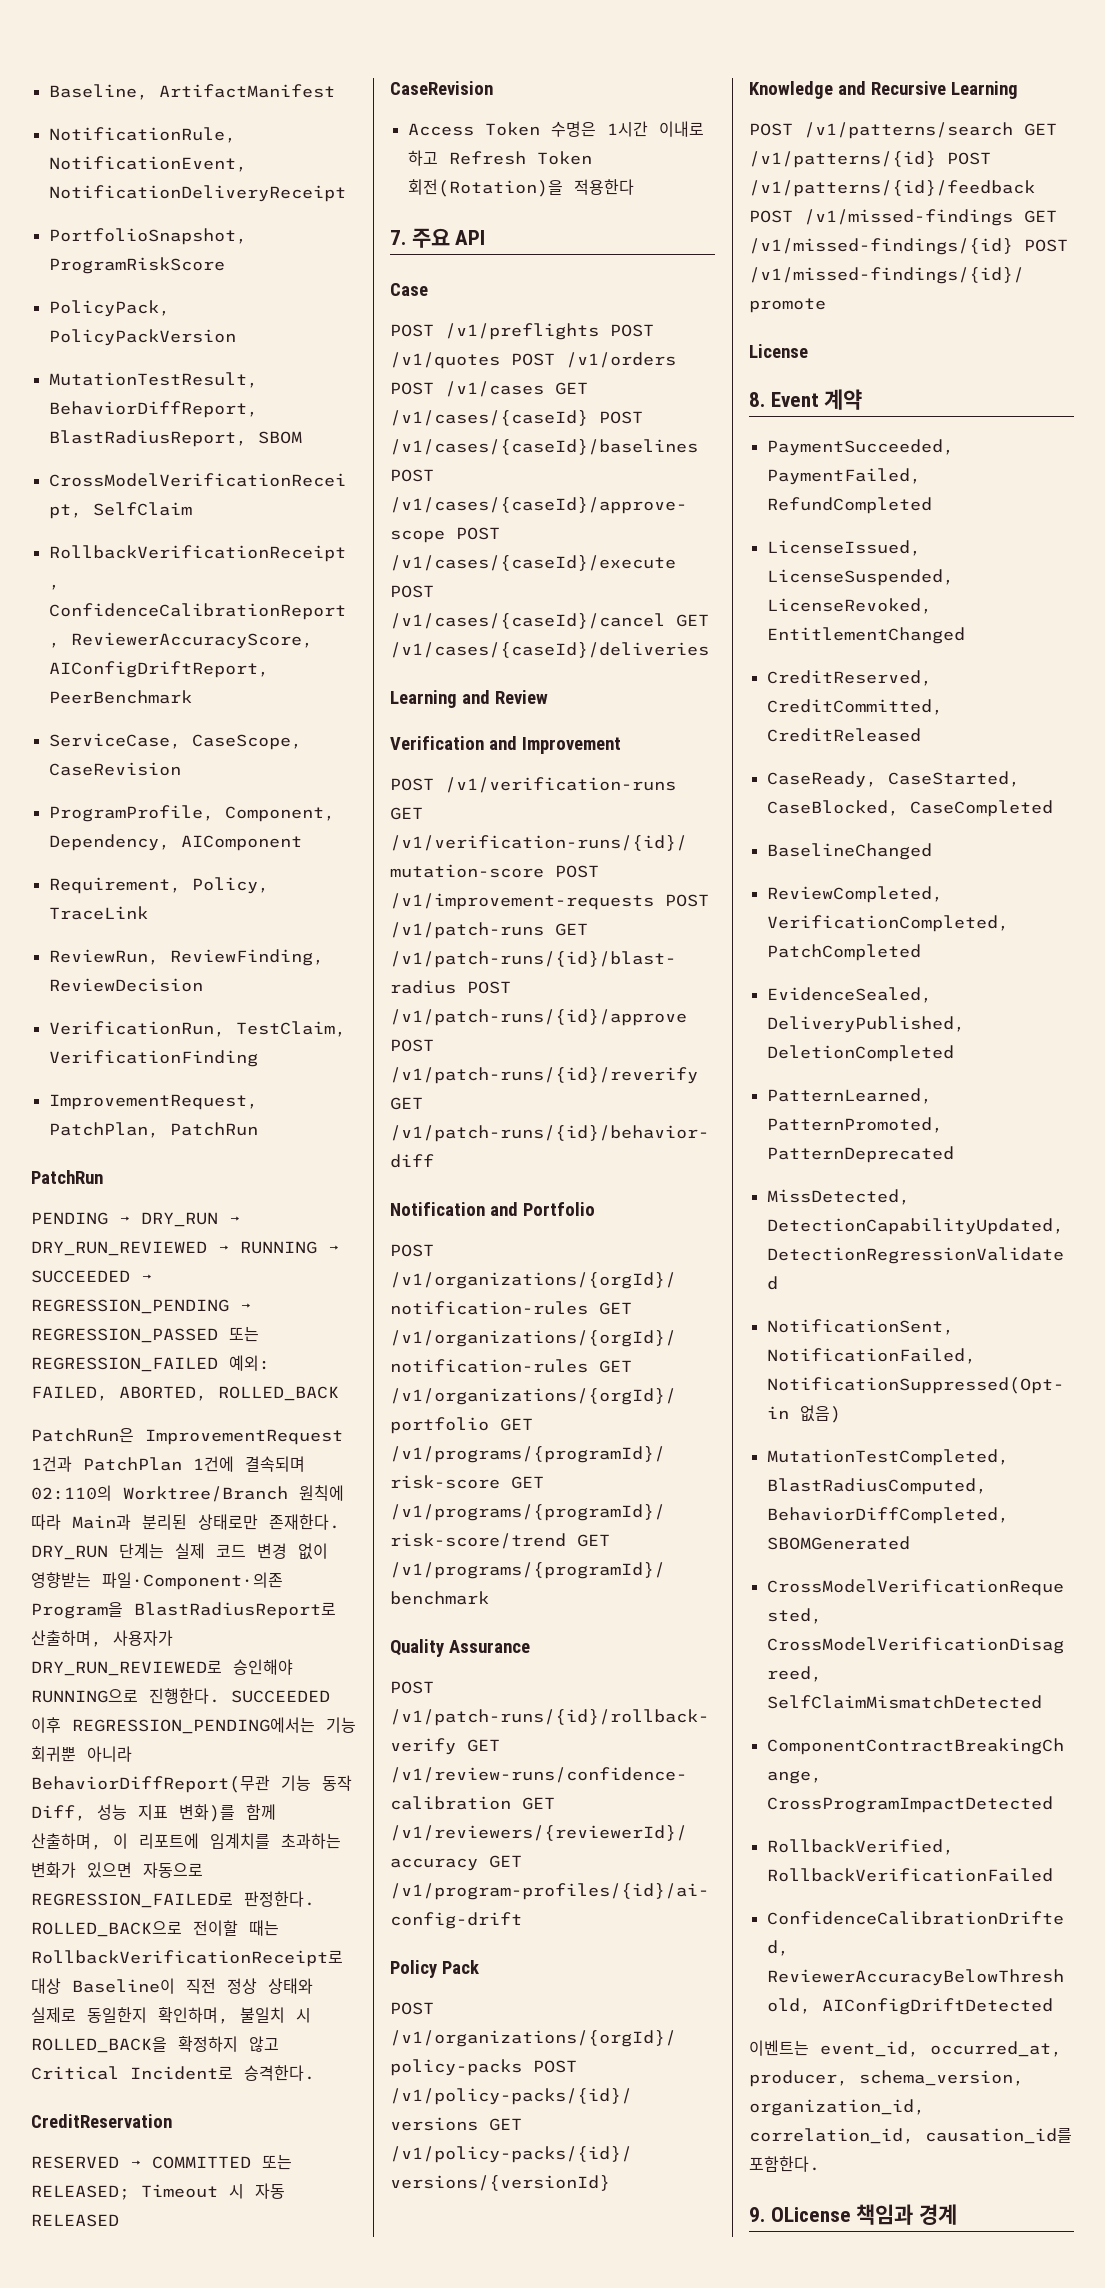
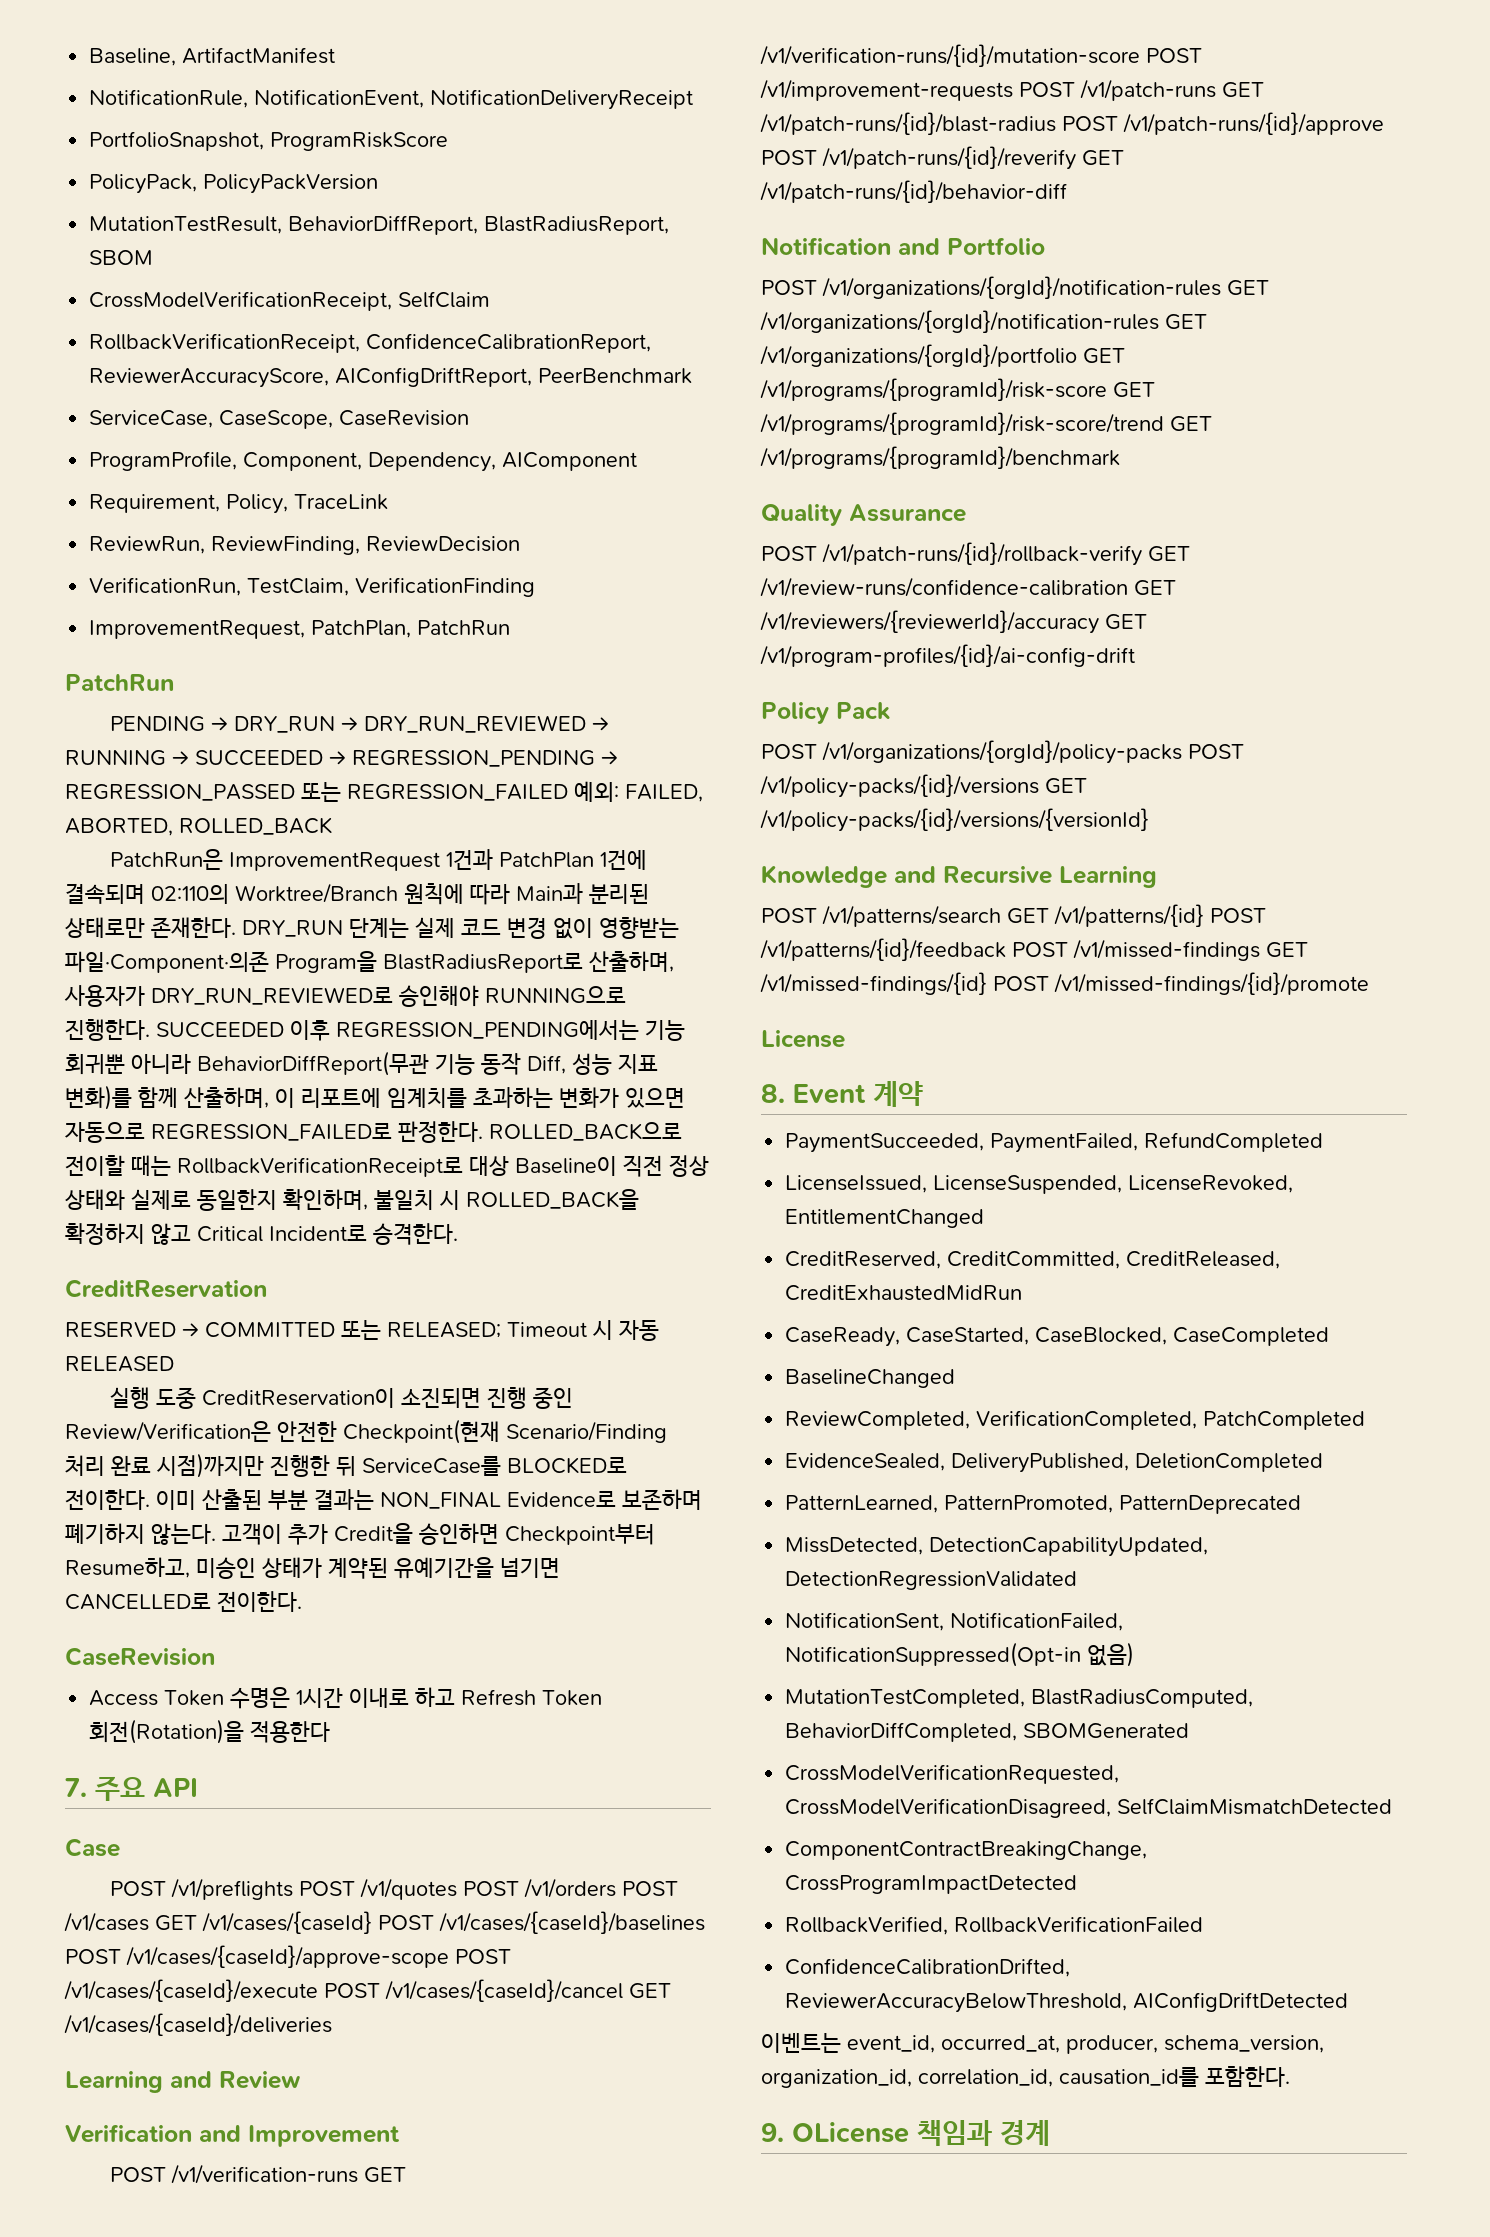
(119, 2220) none -> [109,1387,573,1409] [65,1419,667,1444] [65,1453,627,1478] [65,1489,702,1510] [65,1523,655,1545] [65,1557,560,1579] [65,1591,302,1612] // 실행 도중 CreditReservation이 소진되면 진행 중인 Review/Verification은 안전한 Checkpoint(현재 Scenario/Finding 처리 완료 시점)까지만 진행한 뒤 ServiceCase를 BLOCKED로 전이한다. 이미 산출된 부분 결과는 NON_FINAL Evidence로 보존하며 폐기하지 않는다. 고객이 추가 Credit을 승인하면 Checkpoint부터 Resume하고, 미승인 상태가 계약된 유예기간을 넘기면 CANCELLED로 전이한다.
[766,728,921,742] CreditReleased -> [1126,1251,1281,1269] [785,1285,1023,1301] CreditReleased, CreditExhaustedMidRun

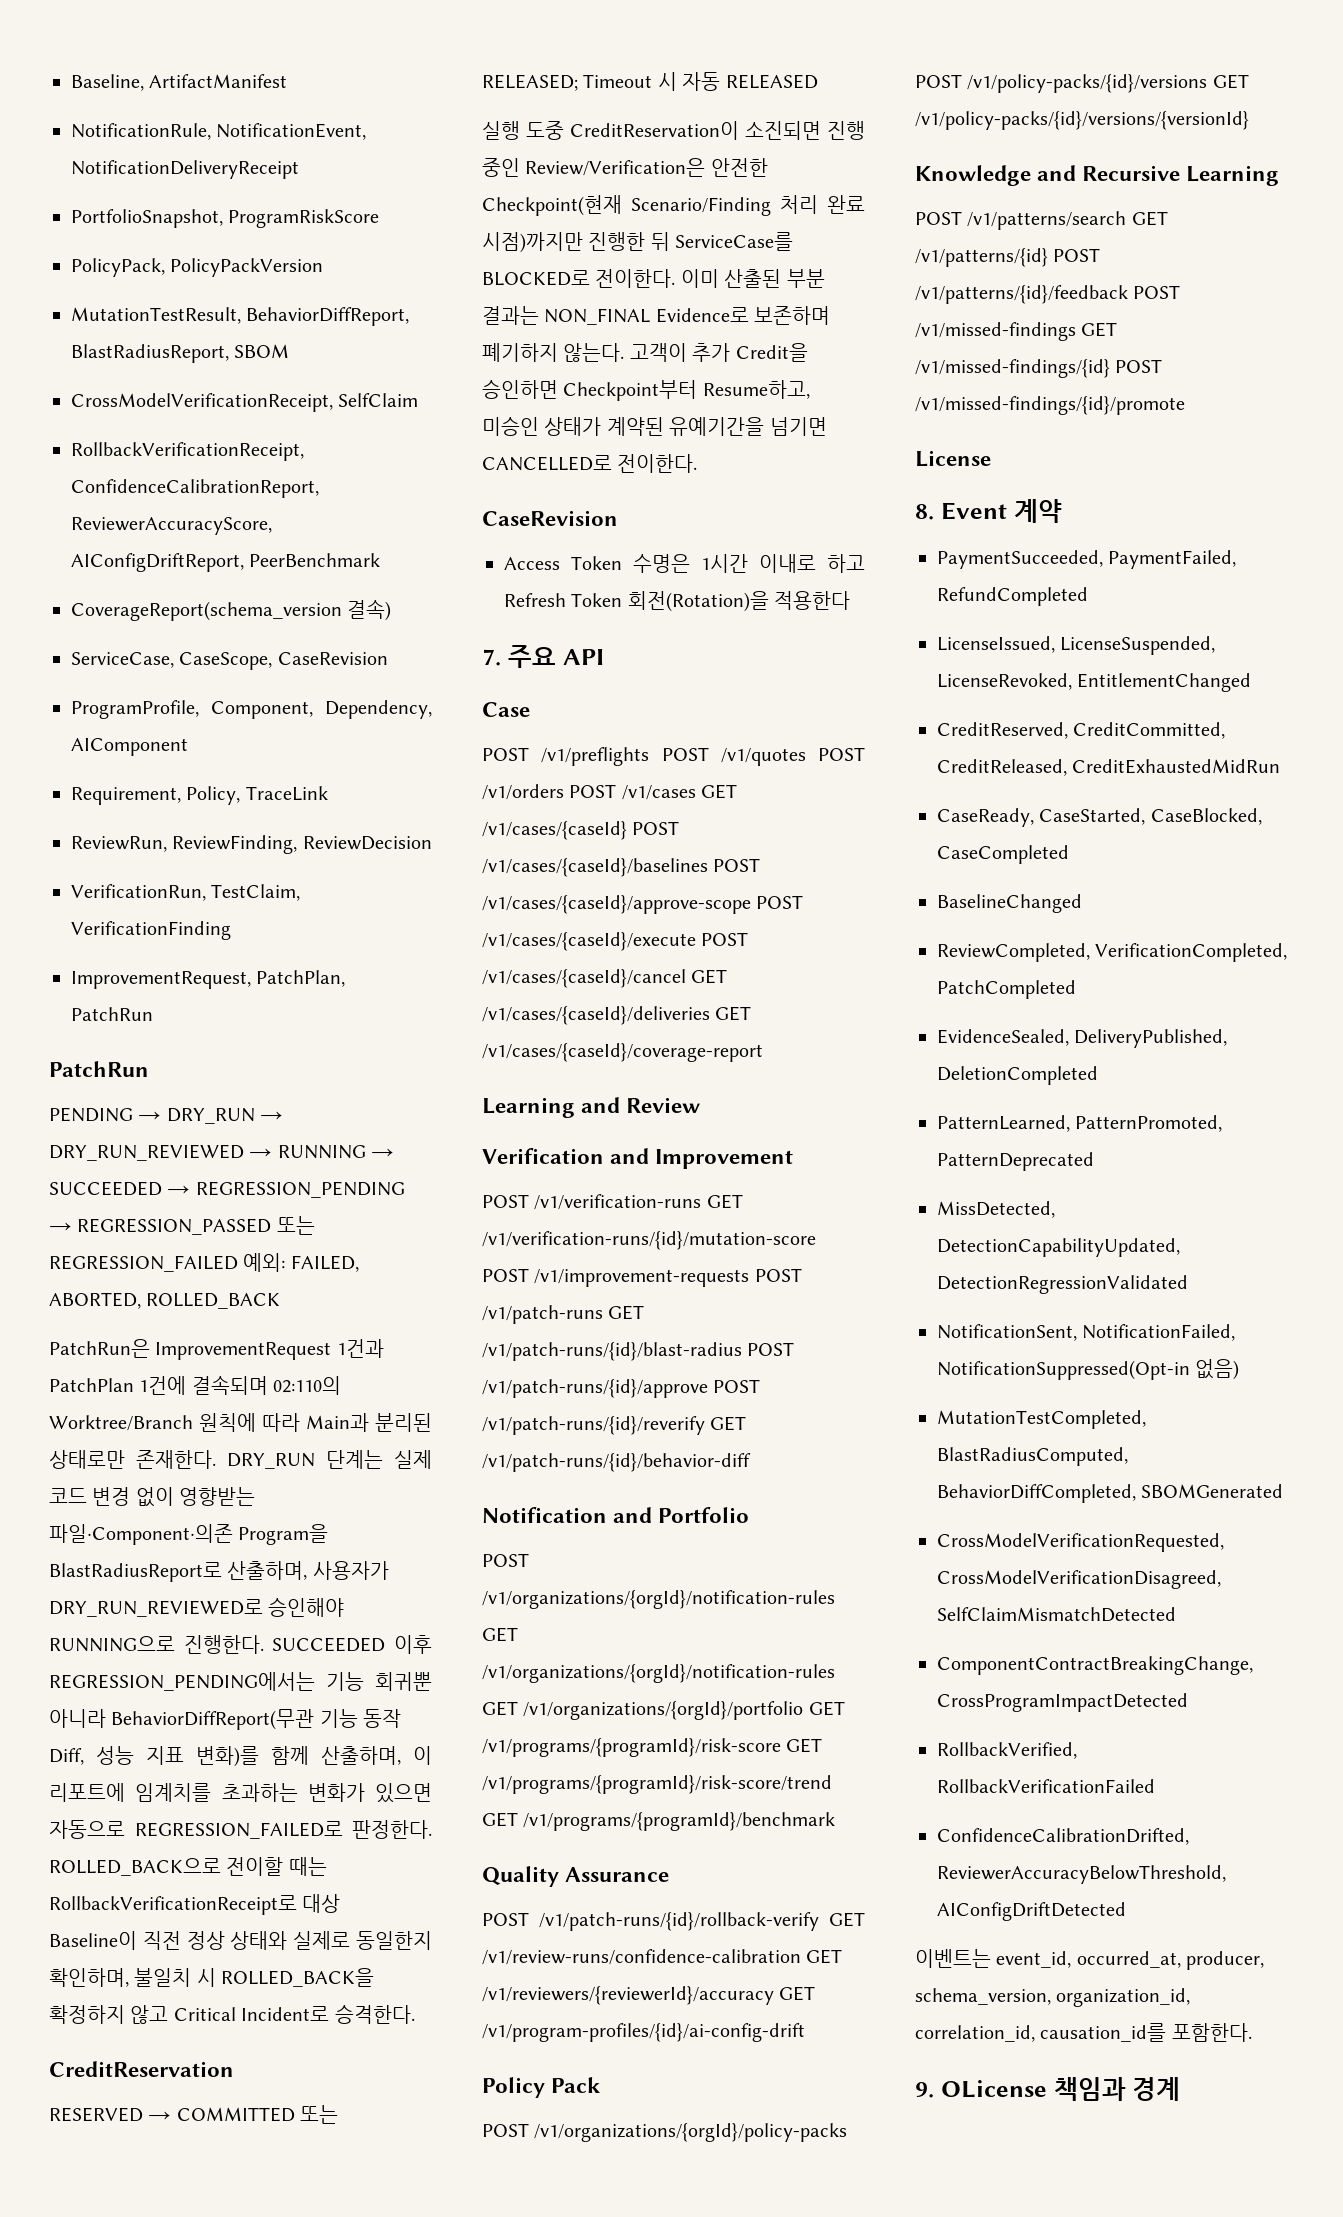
(693, 376) none -> [71,599,392,621] // CoverageReport(schema_version 결속)
(332, 2024) none -> [715,1006,752,1021] [482,1043,763,1062] GET /v1/cases/{caseId}/coverage-report

